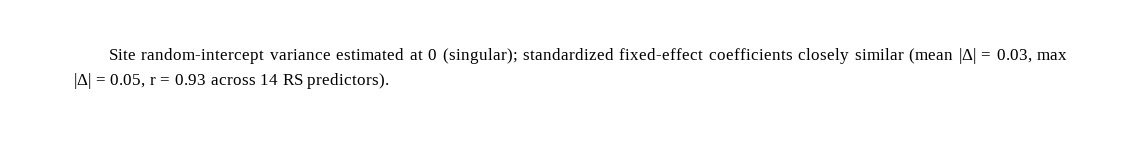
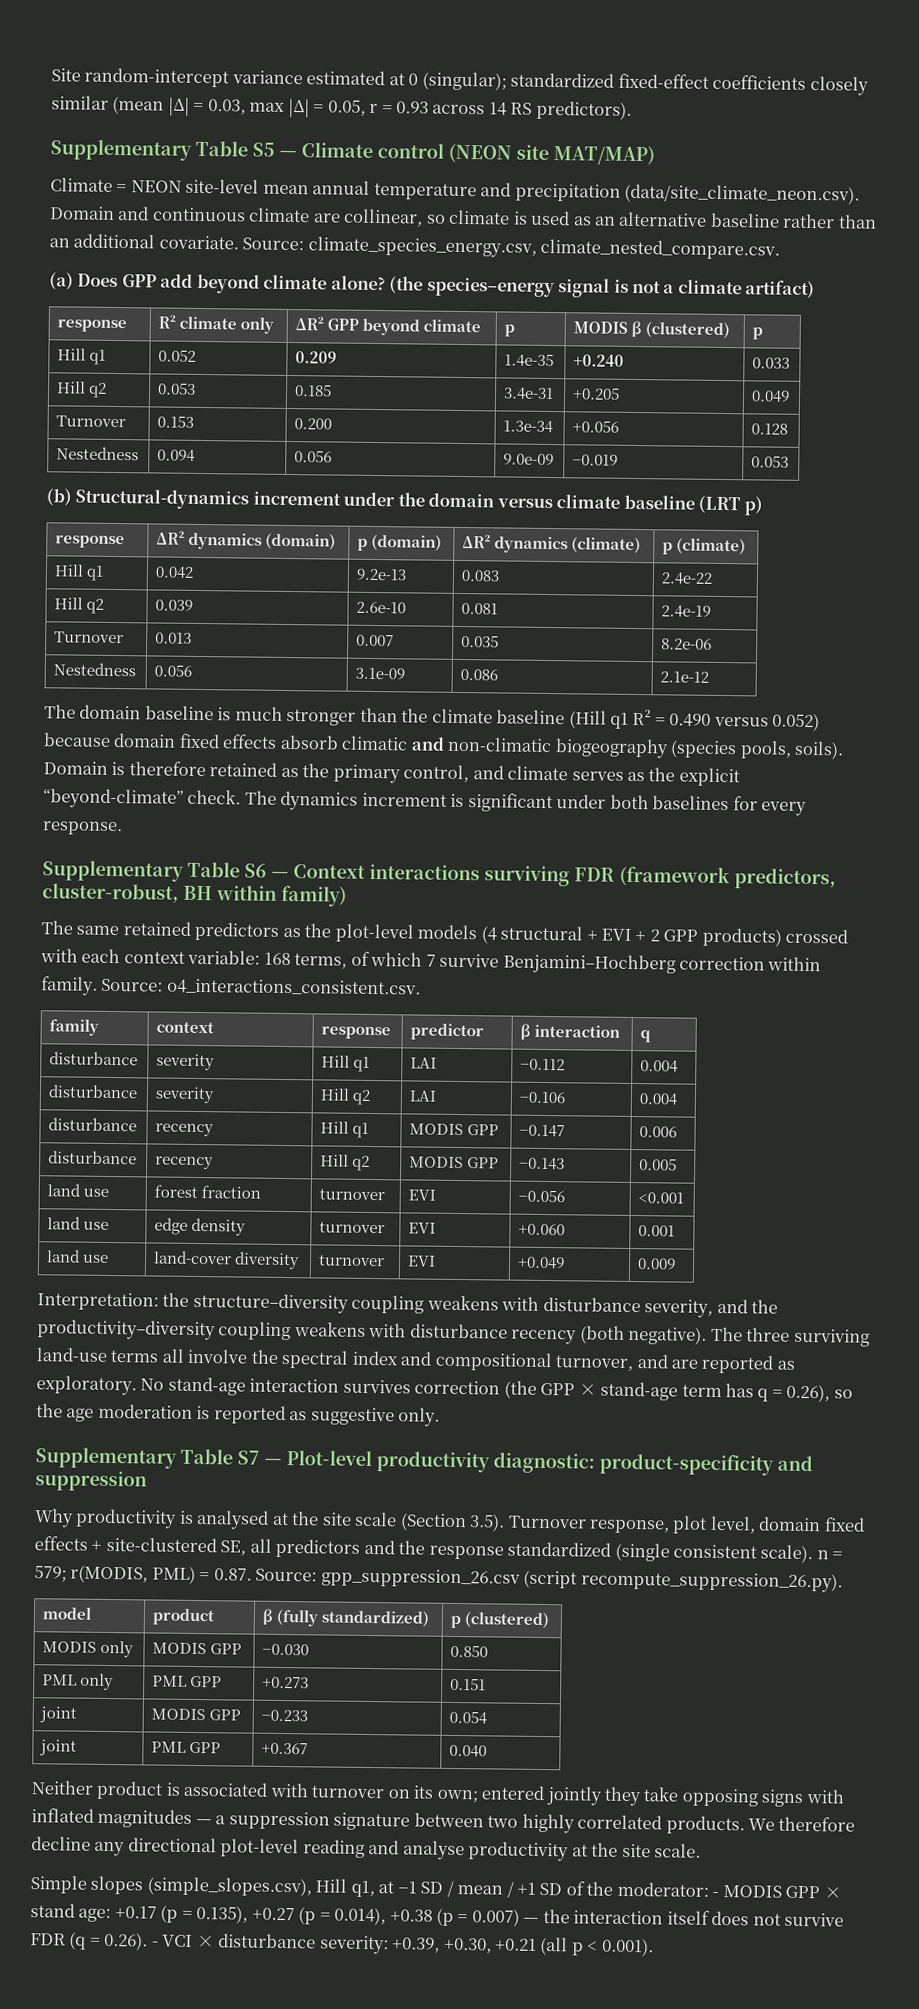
(390, 81) none -> [50,139,655,166] [50,177,861,205] [50,206,877,229] [49,233,781,260] [49,272,816,299] [57,319,128,333] [158,314,275,334] [295,316,482,336] [504,324,516,337] [573,320,731,339] [752,327,764,340] [57,348,107,365] [158,349,197,362] [295,351,338,364] [504,353,555,368] [573,354,625,367] [752,357,791,369] [57,381,108,398] [158,382,197,395] [294,384,333,397] [503,387,555,401] [572,387,621,400] [751,390,791,403] [56,415,127,428] [157,415,195,428] [294,418,333,430] [503,420,554,434] [572,420,620,433] [751,423,789,435] [56,446,140,461] [157,449,196,462] [294,450,333,463] [503,453,555,466] [572,454,619,466] [751,455,790,468] [46,488,763,516] [55,535,126,549] [156,530,337,550] [357,533,443,551] [462,534,642,554] [662,537,747,555] [54,564,105,581] [155,566,195,579] [356,568,408,581] [461,570,501,582] [661,572,713,585] [54,597,105,614] [155,599,194,611] [356,601,407,614] [461,602,499,615] [661,605,712,618] [54,631,125,644] [155,632,193,644] [356,634,395,647] [461,634,500,648] [661,638,713,650] [53,662,137,677] [154,664,193,677] [355,667,406,680] [460,668,499,681] [660,671,710,683] [44,704,821,732] [43,732,845,760] [43,761,740,787] [43,788,808,816] [42,821,123,836] [42,860,836,890] [42,883,347,907] [41,920,849,947] [40,948,822,975] [41,976,421,996] [49,1018,100,1036] [156,1021,215,1034] [321,1026,392,1040] [410,1023,485,1041] [520,1023,621,1040] [640,1030,652,1043] [49,1051,139,1066] [156,1053,216,1071] [321,1055,371,1072] [410,1057,438,1069] [520,1058,566,1071] [640,1060,679,1073] [48,1084,139,1099] [155,1086,216,1104] [320,1088,372,1105] [409,1090,438,1102] [519,1091,566,1104] [639,1093,678,1106] [48,1117,138,1132] [155,1123,215,1137] [320,1121,370,1138] [409,1123,500,1136] [519,1124,566,1138] [639,1126,678,1138] [48,1150,138,1165] [155,1156,215,1170] [320,1154,371,1171] [409,1156,500,1169] [519,1157,566,1171] [639,1158,678,1171] [47,1183,110,1197] [154,1184,262,1199] [319,1188,386,1201] [408,1189,437,1201] [518,1189,566,1203] [638,1192,685,1204] [47,1216,110,1230] [154,1217,247,1236] [319,1221,386,1234] [408,1222,437,1234] [518,1223,566,1236] [638,1225,676,1237] [47,1249,110,1263] [153,1250,301,1270] [318,1254,386,1267] [407,1255,437,1267] [517,1256,566,1270] [637,1258,677,1270] [37,1292,779,1318] [37,1319,870,1347] [36,1347,795,1374] [36,1375,853,1403] [36,1403,441,1427] [35,1447,813,1476] [35,1470,147,1492] [34,1508,865,1534] [34,1536,844,1564] [34,1564,843,1593] [42,1606,93,1620] [152,1608,216,1626] [262,1608,431,1627] [450,1611,551,1629] [42,1640,135,1658] [152,1642,243,1655] [262,1643,310,1656] [450,1644,489,1658] [42,1673,115,1691] [152,1675,223,1688] [262,1676,310,1689] [450,1677,487,1691] [39,1706,78,1723] [151,1708,242,1721] [261,1709,309,1722] [449,1710,488,1725] [39,1739,78,1756] [151,1741,222,1754] [261,1742,309,1755] [449,1744,488,1758] [31,1780,844,1808] [31,1808,856,1835] [31,1836,702,1862] [30,1875,842,1899] [30,1903,845,1927] [30,1931,654,1957] // Supplementary Table S5 — Climate control (NEON site MAT/MAP) // Climate = NEON site-level mean annual temperature and precipitation (data/site_climate_neon.csv). Domain and continuous climate are collinear, so climate is used as an alternative baseline rather than an additional covariate. Source: climate_species_energy.csv, climate_nested_compare.csv. // (a) Does GPP add beyond climate alone? (the species–energy signal is not a climate artifact) // response | R² climate only | ΔR² GPP beyond climate | p | MODIS β (clustered) | p // Hill q1 | 0.052 | 0.209 | 1.4e-35 | +0.240 | 0.033 // Hill q2 | 0.053 | 0.185 | 3.4e-31 | +0.205 | 0.049 // Turnover | 0.153 | 0.200 | 1.3e-34 | +0.056 | 0.128 // Nestedness | 0.094 | 0.056 | 9.0e-09 | −0.019 | 0.053 // (b) Structural-dynamics increment under the domain versus climate baseline (LRT p) // response | ΔR² dynamics (domain) | p (domain) | ΔR² dynamics (climate) | p (climate) // Hill q1 | 0.042 | 9.2e-13 | 0.083 | 2.4e-22 // Hill q2 | 0.039 | 2.6e-10 | 0.081 | 2.4e-19 // Turnover | 0.013 | 0.007 | 0.035 | 8.2e-06 // Nestedness | 0.056 | 3.1e-09 | 0.086 | 2.1e-12 // The domain baseline is much stronger than the climate baseline (Hill q1 R² = 0.490 versus 0.052) because domain fixed effects absorb climatic and non-climatic biogeography (species pools, soils). Domain is therefore retained as the primary control, and climate serves as the explicit “beyond-climate” check. The dynamics increment is significant under both baselines for every response. // Supplementary Table S6 — Context interactions surviving FDR (framework predictors, cluster-robust, BH within family) // The same retained predictors as the plot-level models (4 structural + EVI + 2 GPP products) crossed with each context variable: 168 terms, of which 7 survive Benjamini–Hochberg correction within family. Source: o4_interactions_consistent.csv. // family | context | response | predictor | β interaction | q // disturbance | severity | Hill q1 | LAI | −0.112 | 0.004 // disturbance | severity | Hill q2 | LAI | −0.106 | 0.004 // disturbance | recency | Hill q1 | MODIS GPP | −0.147 | 0.006 // disturbance | recency | Hill q2 | MODIS GPP | −0.143 | 0.005 // land use | forest fraction | turnover | EVI | −0.056 | <0.001 // land use | edge density | turnover | EVI | +0.060 | 0.001 // land use | land-cover diversity | turnover | EVI | +0.049 | 0.009 // Interpretation: the structure–diversity coupling weakens with disturbance severity, and the productivity–diversity coupling weakens with disturbance recency (both negative). The three surviving land-use terms all involve the spectral index and compositional turnover, and are reported as exploratory. No stand-age interaction survives correction (the GPP × stand-age term has q = 0.26), so the age moderation is reported as suggestive only. // Supplementary Table S7 — Plot-level productivity diagnostic: product-specificity and suppression // Why productivity is analysed at the site scale (Section 3.5). Turnover response, plot level, domain fixed effects + site-clustered SE, all predictors and the response standardized (single consistent scale). n = 579; r(MODIS, PML) = 0.87. Source: gpp_suppression_26.csv (script recompute_suppression_26.py). // model | product | β (fully standardized) | p (clustered) // MODIS only | MODIS GPP | −0.030 | 0.850 // PML only | PML GPP | +0.273 | 0.151 // joint | MODIS GPP | −0.233 | 0.054 // joint | PML GPP | +0.367 | 0.040 // Neither product is associated with turnover on its own; entered jointly they take opposing signs with inflated magnitudes — a suppression signature between two highly correlated products. We therefore decline any directional plot-level reading and analyse productivity at the site scale. // Simple slopes (simple_slopes.csv), Hill q1, at −1 SD / mean / +1 SD of the moderator: - MODIS GPP × stand age: +0.17 (p = 0.135), +0.27 (p = 0.014), +0.38 (p = 0.007) — the interaction itself does not survive FDR (q = 0.26). - VCI × disturbance severity: +0.39, +0.30, +0.21 (all p < 0.001).

